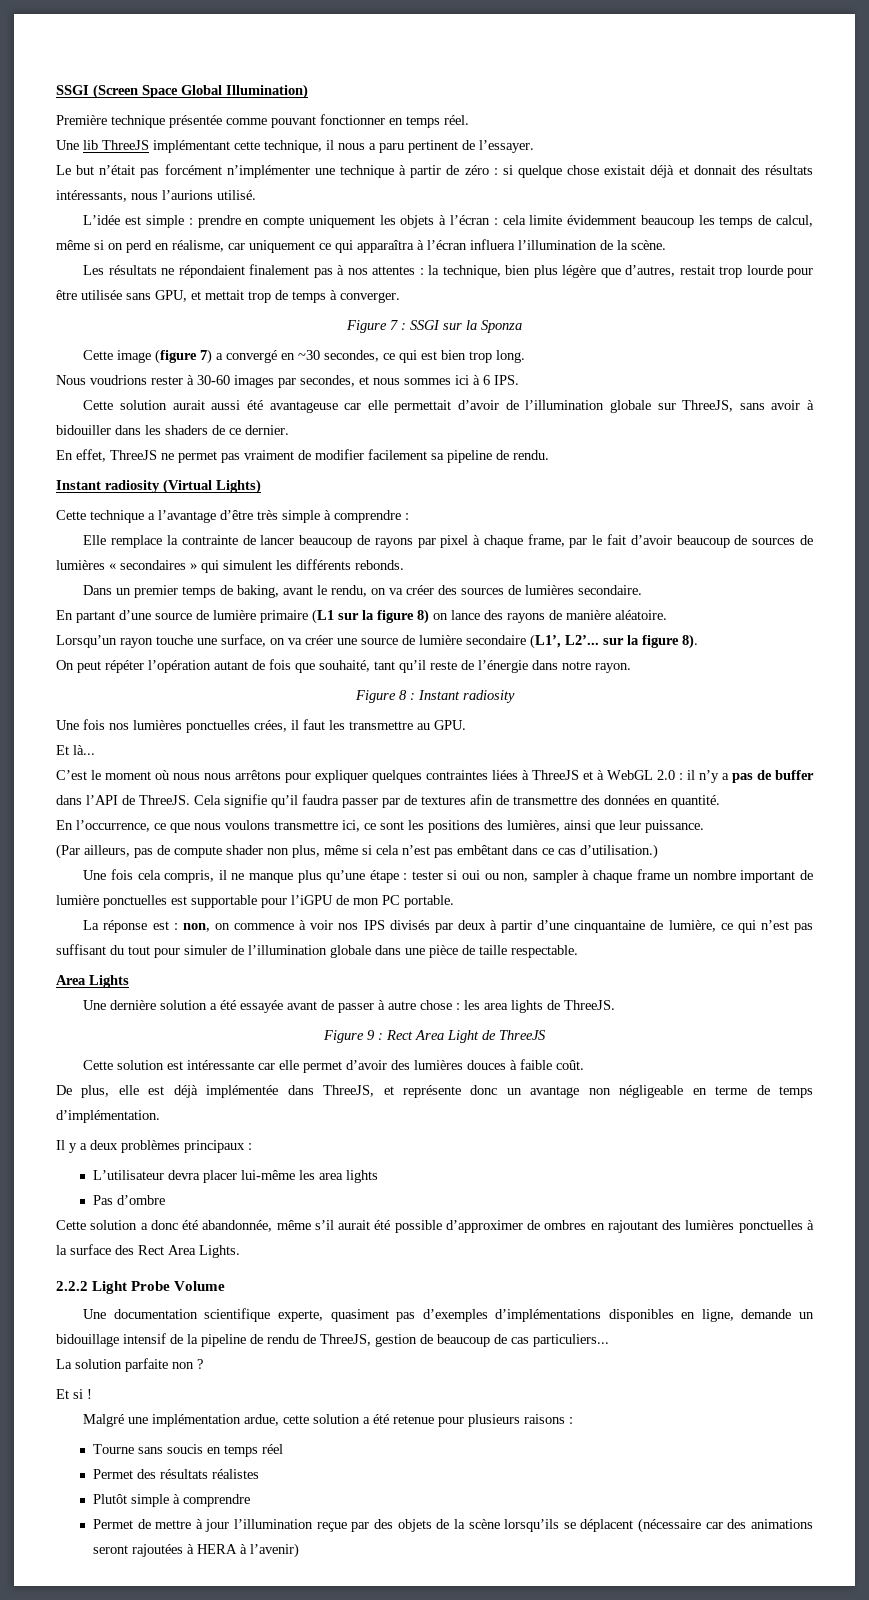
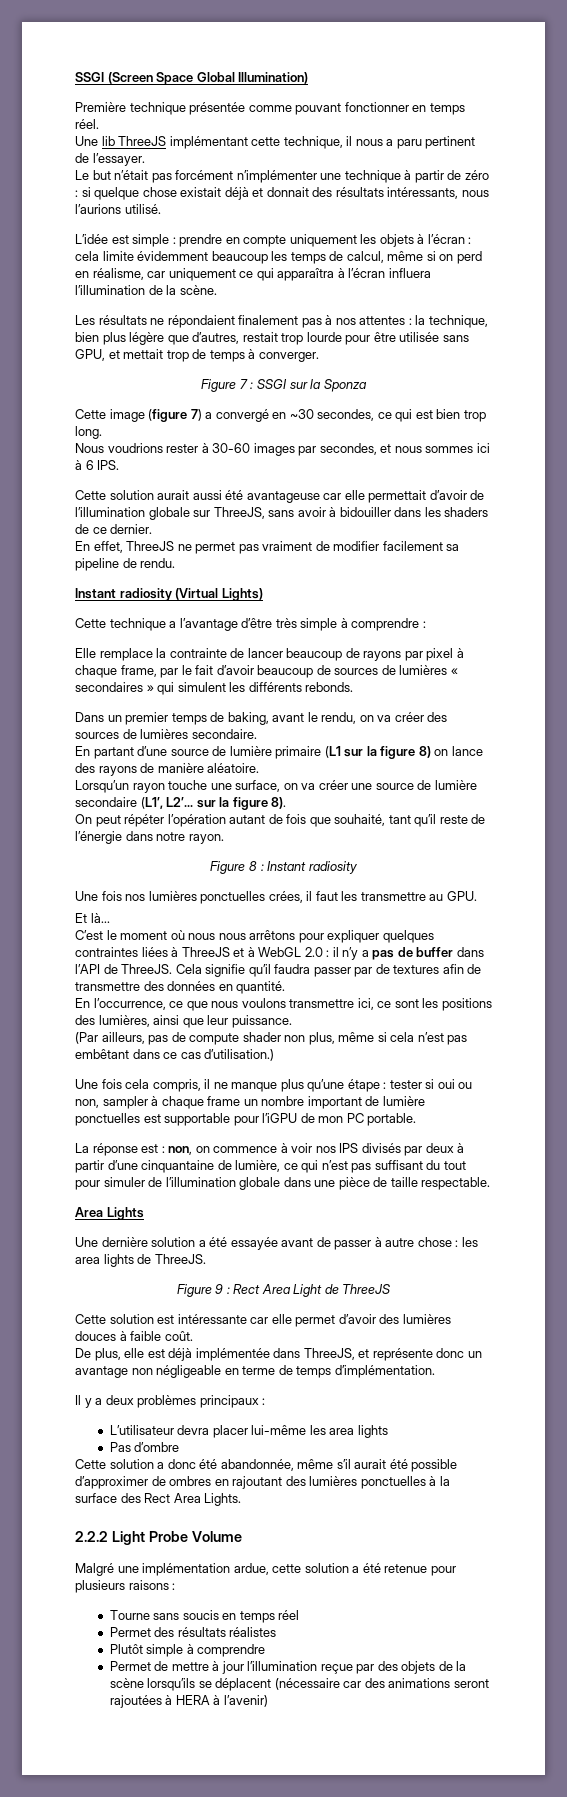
[83,1308,815,1322] [56,1333,609,1347] [56,1358,203,1372] [56,1389,92,1399] // Une documentation scientifique experte, quasiment pas d’exemples d’implémentations disponibles en ligne, demande un bidouillage intensif de la pipeline de rendu de ThreeJS, gestion de beaucoup de cas particuliers... // La solution parfaite non ? // Et si ! -> (242, 1536) none

